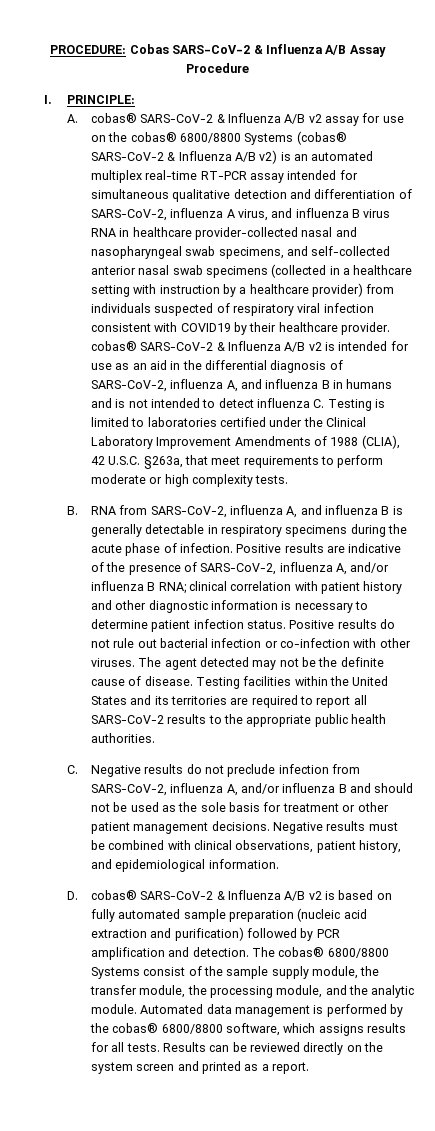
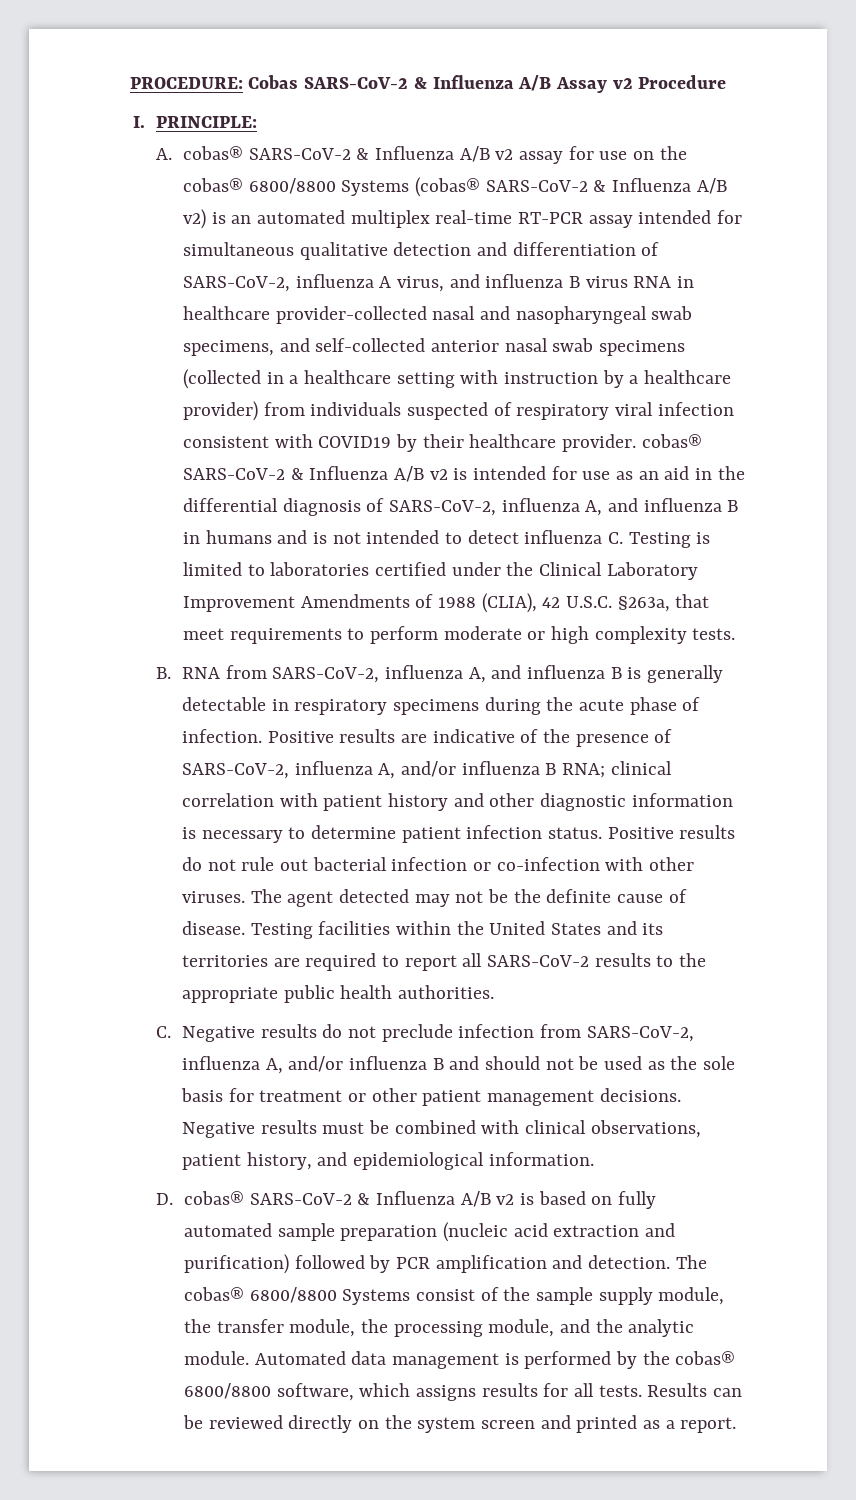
(386, 51) none -> [612,78,633,89] v2

